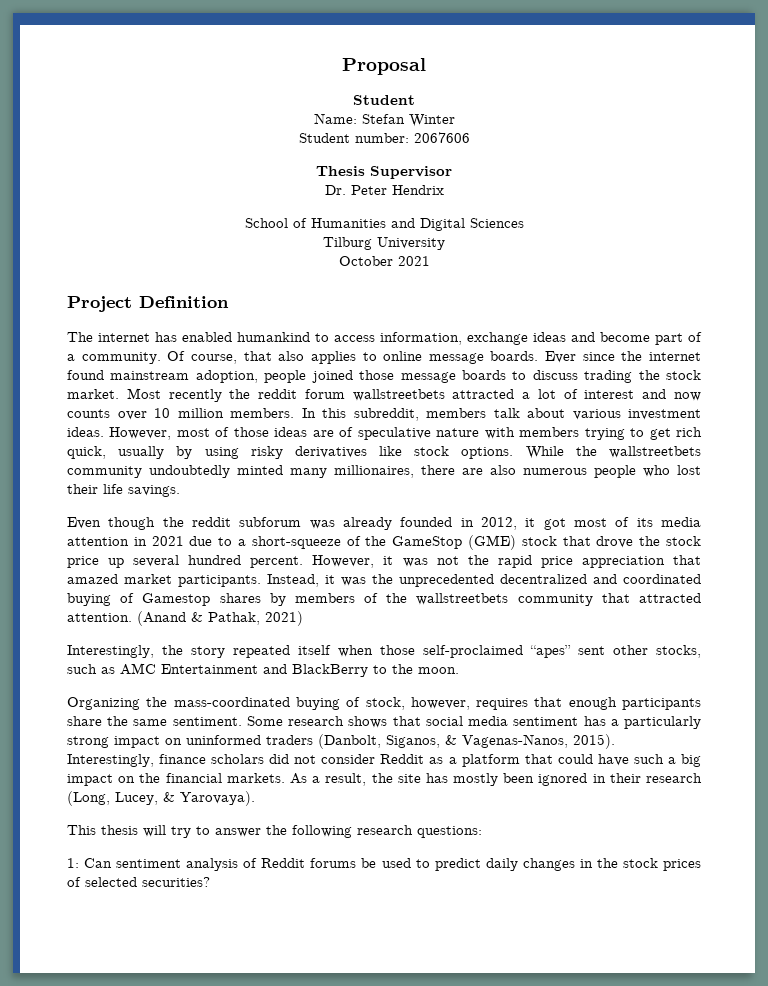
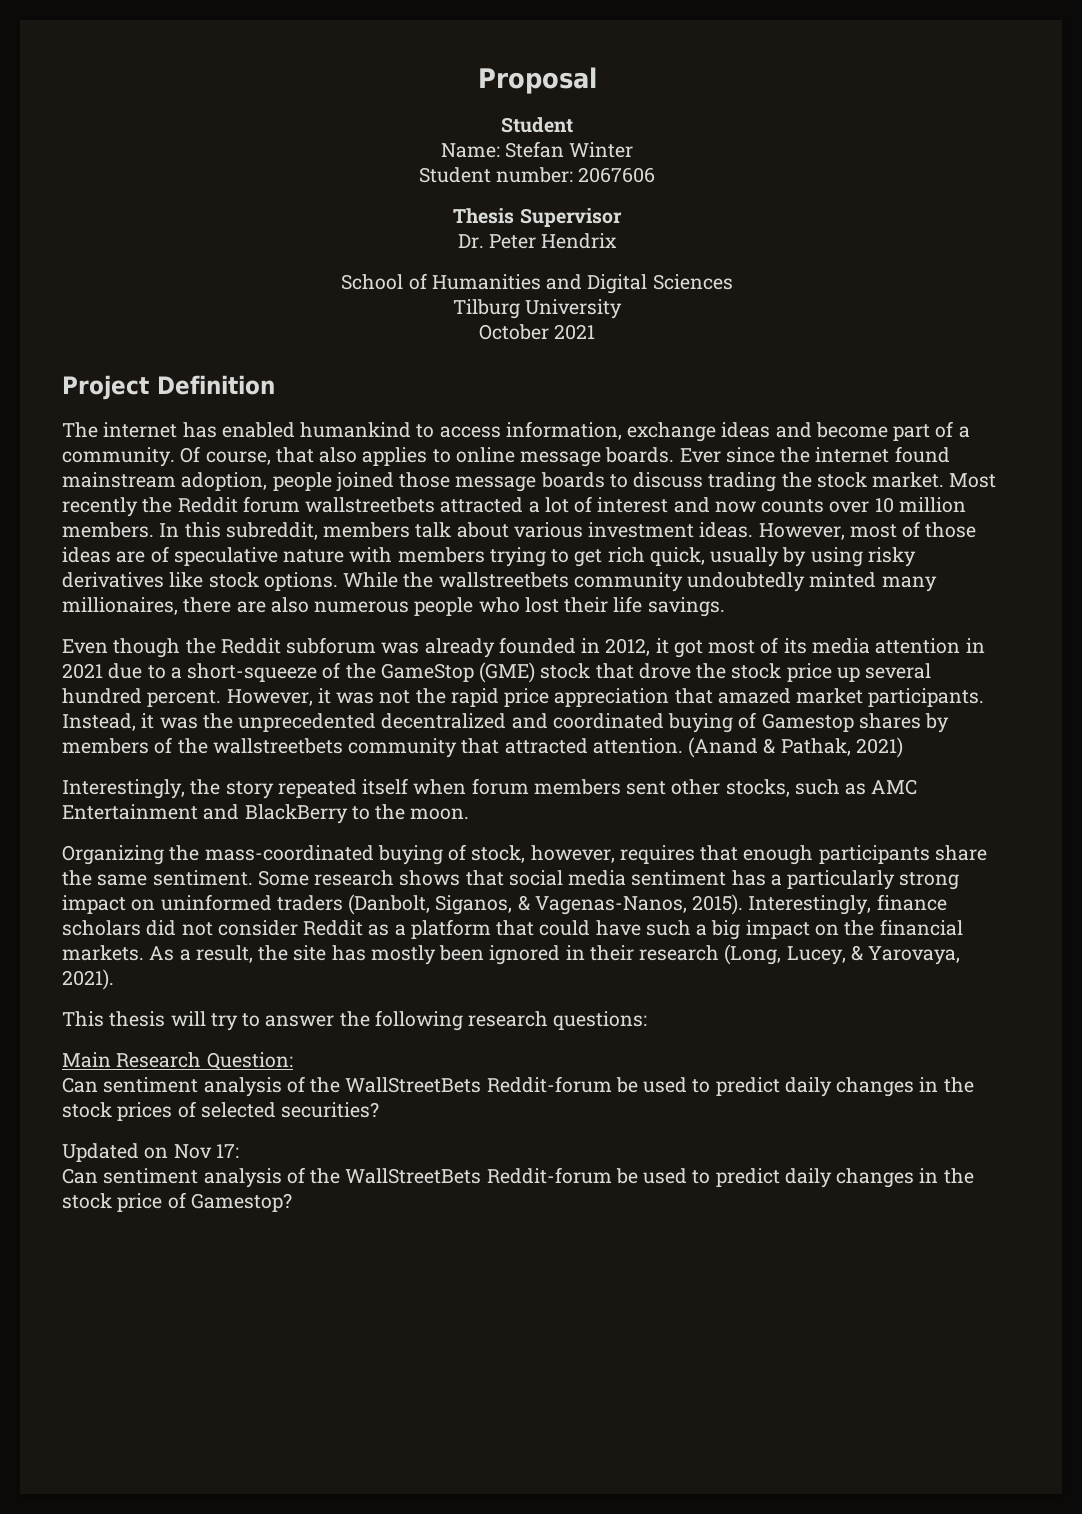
[258,389,298,399] reddit -> [177,497,238,513] Reddit
[192,517,231,527] reddit -> [220,638,281,654] Reddit
[380,645,571,658] those self-proclaimed “apes” -> [471,778,621,795] forum members
[180,791,255,806] Yarovaya). -> [868,946,961,965] [62,969,114,990] Yarovaya, 2021).
[67,858,357,871] 1: Can sentiment analysis of Reddit forums -> [62,1052,293,1070] [62,1076,612,1097] Main Research Question: // Can sentiment analysis of the WallStreetBets Reddit-forum
(210, 882) none -> [62,1143,239,1162] [62,1167,974,1188] [62,1192,292,1212] // Updated on Nov 17: // Can sentiment analysis of the WallStreetBets Reddit-forum be used to predict daily changes in the stock price of Gamestop?

